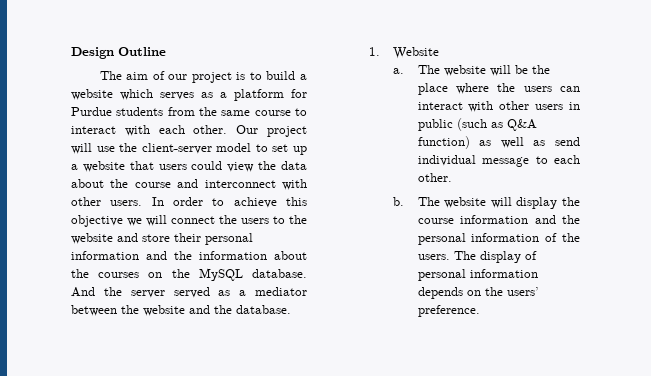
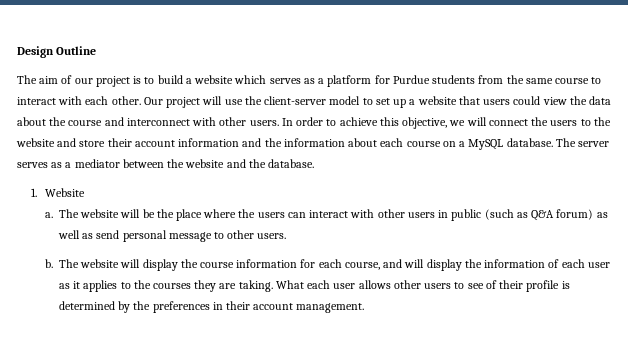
[71,215,123,227] objective -> [402,117,448,129] objective,
[205,233,253,245] personal -> [134,140,175,147] account
[71,268,307,281] [71,287,210,298] the courses on the MySQL database. And the server served -> [380,138,610,150] [17,162,48,168] each course on a MySQL database. The server serves
[417,136,470,149] function) -> [556,209,594,220] forum)
[417,155,476,166] individual -> [122,230,167,242] personal
[554,155,580,164] [417,173,452,182] each other. -> [227,230,287,239] other users.
[534,215,580,224] [417,233,580,245] [417,251,537,263] [417,269,538,281] [417,287,539,299] [417,305,480,317] and the personal information of the users. The display of personal information depends on the users’ preference. -> [300,259,610,271] [58,280,570,292] [58,301,365,313] for each course, and will display the information of each user as it applies to the courses they are taking. What each user allows other users to see of their profile is determined by the preferences in their account management.

